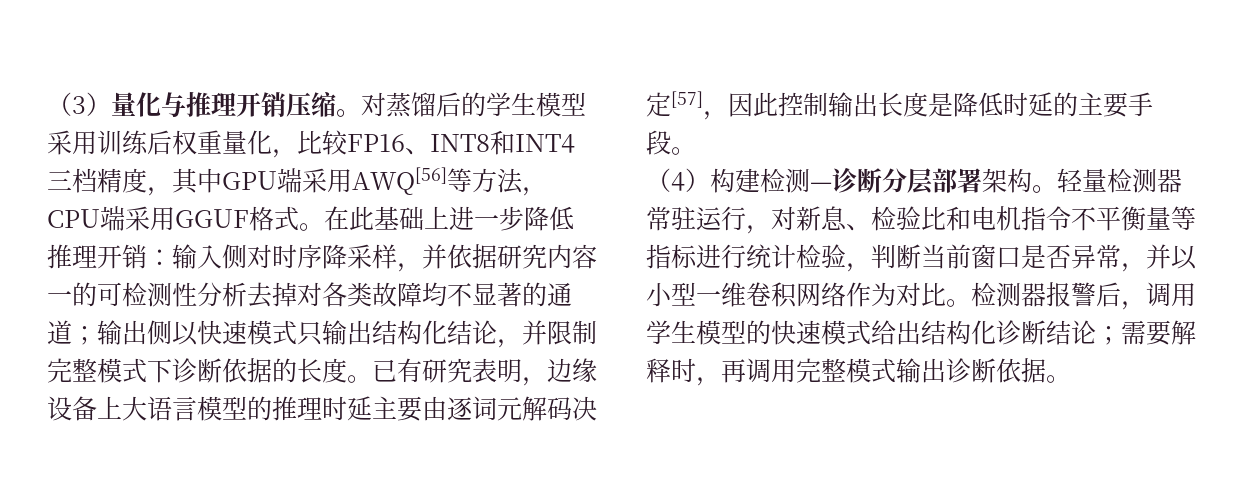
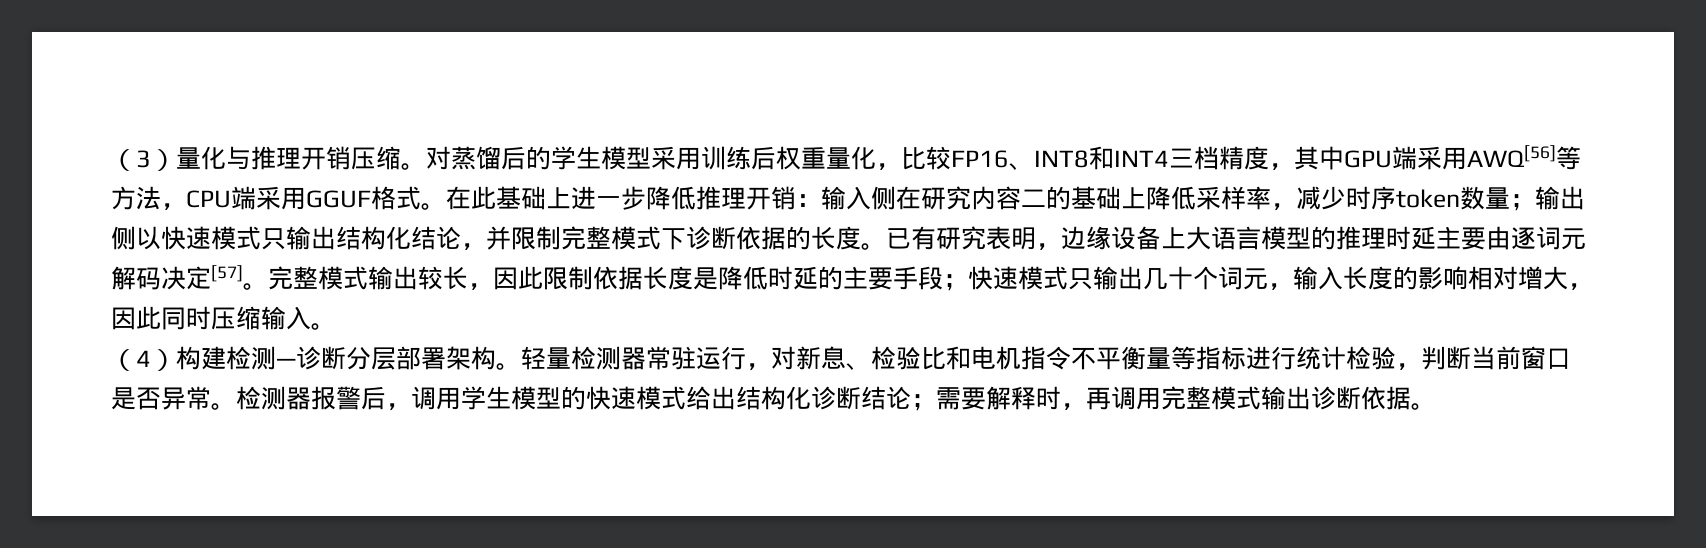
[247,244,597,272] [47,282,572,308] [47,320,72,345] 对时序降采样，并依据研究内容一的可检测性分析去掉对各类故障均不显著的通道 -> [896,186,1510,211] 在研究内容二的基础上降低采样率，减少时序token数量
[703,92,878,120] ，因此控制输出 -> [243,266,643,291] 。完整模式输出较长，因此限制依据
(671, 142) none -> [943,266,1593,291] [111,306,311,330] ；快速模式只输出几十个词元，输入长度的影响相对增大，因此同时压缩输入
[1121,244,1197,272] [646,282,946,308] ，并以小型一维卷积网络作为对比 -> (211, 398) none

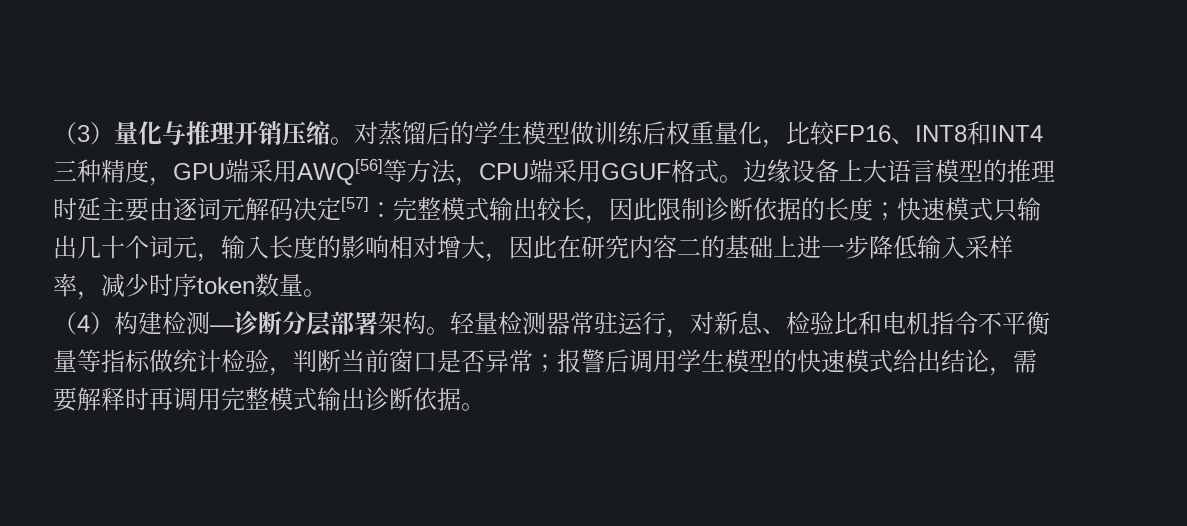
[651,146,701,170] 采用 -> [570,121,594,145] 做
[1194,146,1344,171] 档精度，其中 -> [77,159,173,186] 种精度，
[446,186,1585,211] [111,226,1061,251] 在此基础上进一步降低推理开销：输入侧在研究内容二的基础上降低采样率，减少时序token数量；输出侧以快速模式只输出结构化结论，并限制完整模式下诊断依据的长度。已有研究表明， -> (743, 179) none
[243,283,268,290] 。 -> [369,202,393,218] ：
[593,266,943,290] 依据长度是降低时延的主要手段 -> [705,197,873,221] 诊断依据的长度
[161,306,311,330] 同时压缩输入 -> [557,235,1013,259] [53,273,303,300] 在研究内容二的基础上进一步降低输入采样率，减少时序token数量
[1246,346,1296,370] 进行 -> [149,349,173,373] 做
[211,386,411,411] 。检测器报警后， -> [533,349,629,373] ；报警后
[761,386,936,411] 构化诊断结论； -> [965,349,1013,376] 论，
[1061,403,1086,411] ， -> (149, 398) none

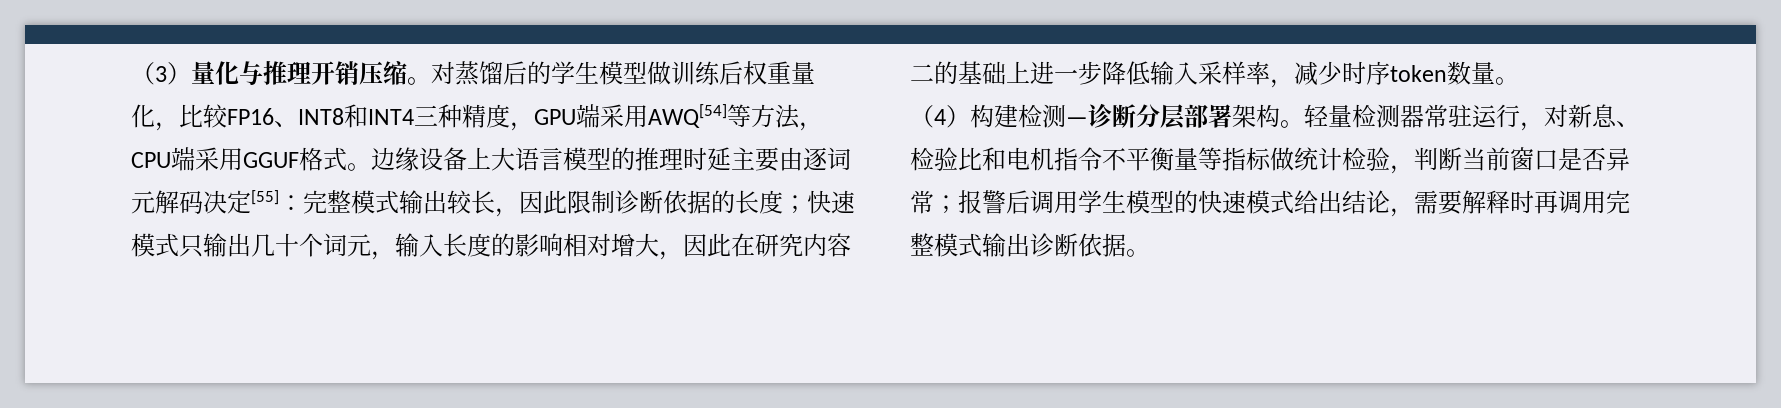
[297,159,383,185] AWQ[56] -> [648,104,727,128] AWQ[54]
[341,197,369,212] [57] -> [251,190,279,205] [55]

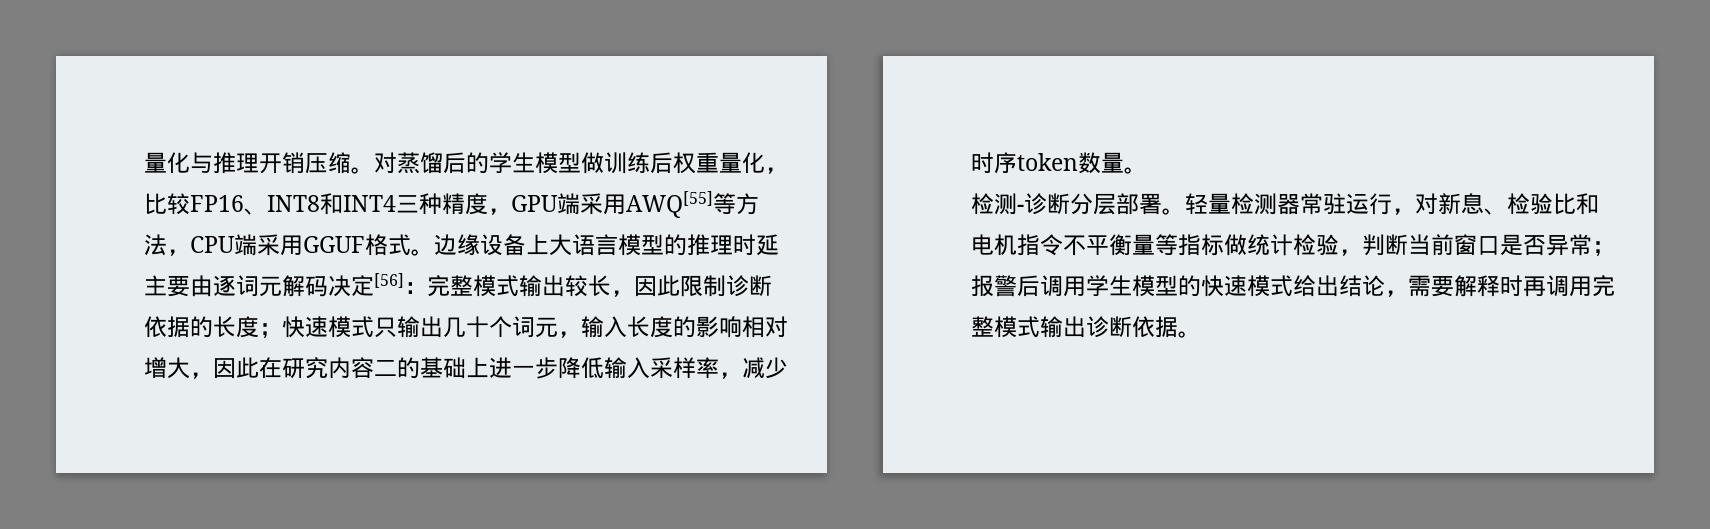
[131,62,191,85] （3） -> (144, 162) none
[648,104,727,128] AWQ[54] -> [626,191,713,218] AWQ[55]
[251,190,279,205] [55] -> [374,273,404,288] [56]
[910,104,1088,128] （4）构建检测— -> [971,193,1024,215] 检测-
[1232,104,1280,128] 架构 -> (1162, 204) none

